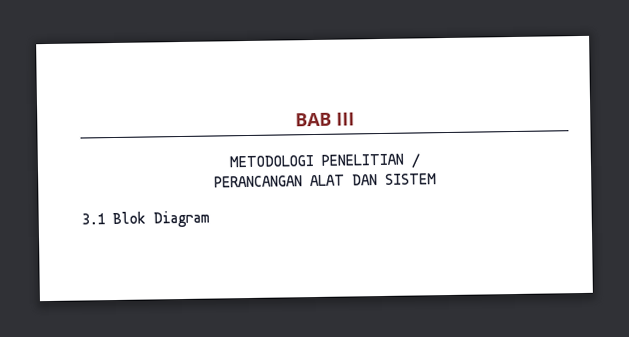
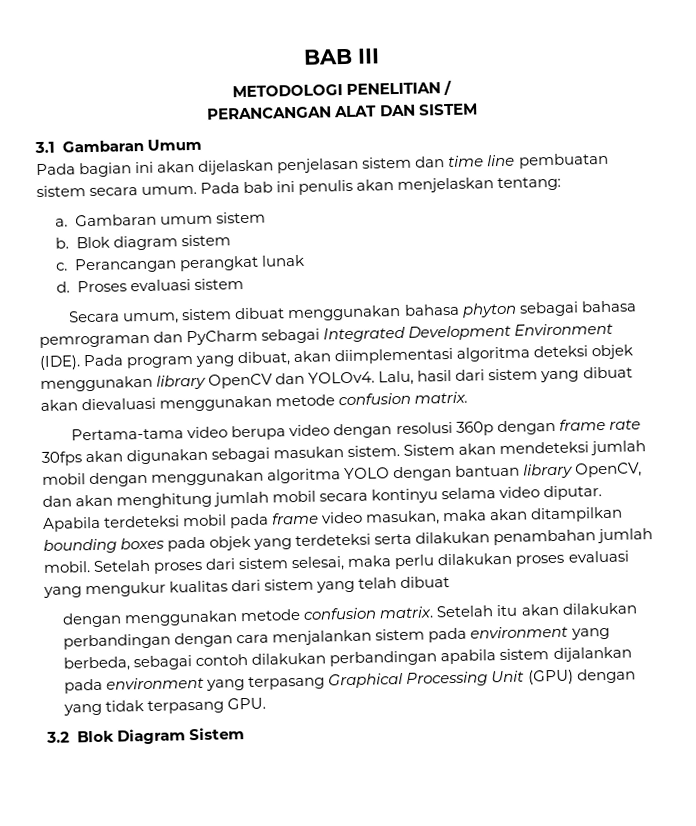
(106, 219) none -> [61,138,202,153] [36,152,609,178] [36,176,562,198] [55,211,266,227] [55,234,231,251] [56,254,305,274] [56,278,244,293] [68,300,637,325] [39,322,614,349] [39,344,634,371] [40,366,633,393] [40,391,469,412] [71,418,641,441] [41,440,647,466] [42,462,643,488] [42,485,603,509] [42,506,624,532] [43,528,654,554] [43,550,629,574] [43,576,451,598] [62,602,637,628] [63,625,610,650] [63,646,632,672] [64,668,636,694] [63,697,267,716] [46,731,70,743] Gambaran Umum // Pada bagian ini akan dijelaskan penjelasan sistem dan time line pembuatan sistem secara umum. Pada bab ini penulis akan menjelaskan tentang: // a. Gambaran umum sistem // b. Blok diagram sistem // c. Perancangan perangkat lunak // d. Proses evaluasi sistem // Secara umum, sistem dibuat menggunakan bahasa phyton sebagai bahasa pemrograman dan PyCharm sebagai Integrated Development Environment (IDE). Pada program yang dibuat, akan diimplementasi algoritma deteksi objek menggunakan library OpenCV dan YOLOv4. Lalu, hasil dari sistem yang dibuat akan dievaluasi menggunakan metode confusion matrix. // Pertama-tama video berupa video dengan resolusi 360p dengan frame rate 30fps akan digunakan sebagai masukan sistem. Sistem akan mendeteksi jumlah mobil dengan menggunakan algoritma YOLO dengan bantuan library OpenCV, dan akan menghitung jumlah mobil secara kontinyu selama video diputar. Apabila terdeteksi mobil pada frame video masukan, maka akan ditampilkan bounding boxes pada objek yang terdeteksi serta dilakukan penambahan jumlah mobil. Setelah proses dari sistem selesai, maka perlu dilakukan proses evaluasi yang mengukur kualitas dari sistem yang telah dibuat // dengan menggunakan metode confusion matrix. Setelah itu akan dilakukan perbandingan dengan cara menjalankan sistem pada environment yang berbeda, sebagai contoh dilakukan perbandingan apabila sistem dijalankan pada environment yang terpasang Graphical Processing Unit (GPU) dengan yang tidak terpasang GPU. // 3.2
(211, 219) none -> [188,727,245,741] Sistem

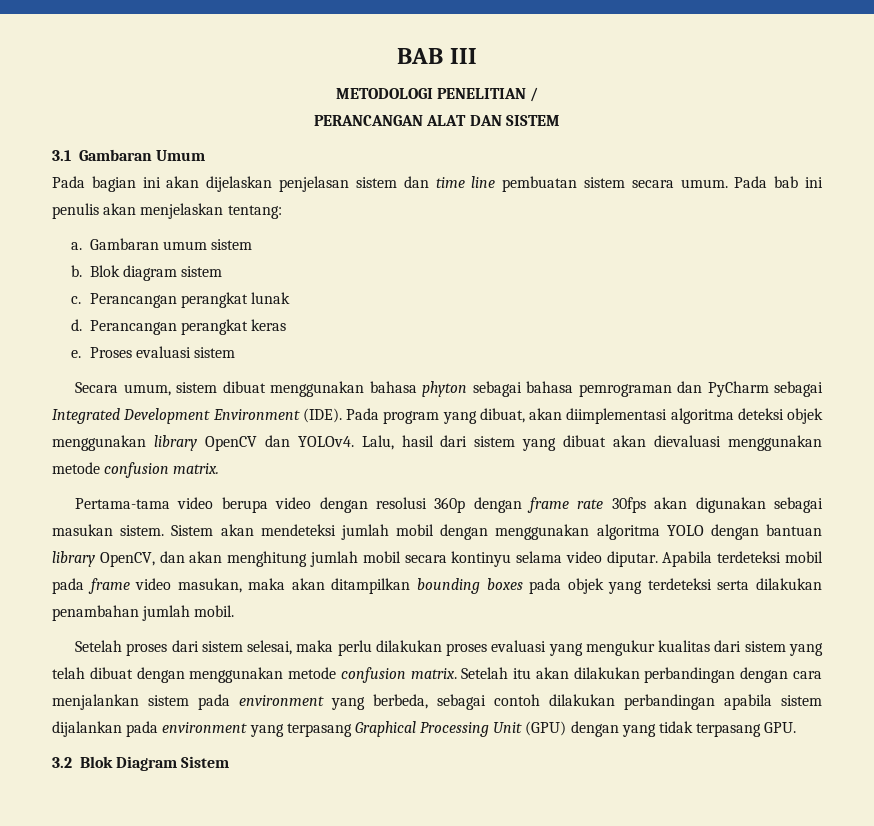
(71, 287) none -> [89,319,286,335] [70,350,81,358] Perancangan perangkat keras // e.
(91, 567) none -> (235, 611) //
(451, 582) // -> (133, 673) none

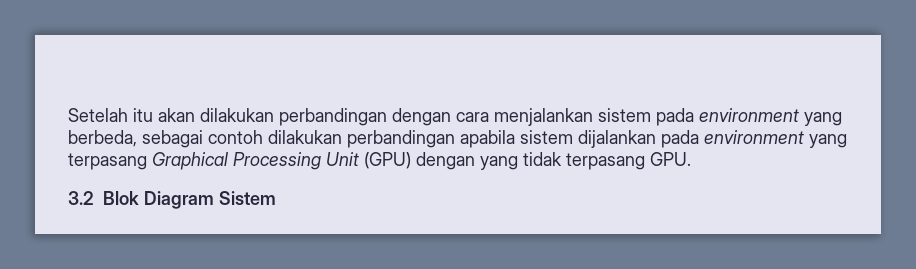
[397,48,477,64] [335,87,539,102] [314,115,560,126] [52,149,205,161] [52,176,823,192] [52,203,282,219] [70,238,252,250] [70,265,222,281] [70,292,290,308] [70,319,286,335] [70,346,235,358] [75,381,823,397] [52,408,823,424] [52,435,822,451] [52,462,220,478] [75,497,824,513] [52,524,822,540] [52,551,824,567] [52,578,822,594] [52,605,235,621] [75,640,824,656] [52,667,457,683] BAB III // METODOLOGI PENELITIAN / // PERANCANGAN ALAT DAN SISTEM // 3.1 Gambaran Umum // Pada bagian ini akan dijelaskan penjelasan sistem dan time line pembuatan sistem secara umum. Pada bab ini penulis akan menjelaskan tentang: // a. Gambaran umum sistem // b. Blok diagram sistem // c. Perancangan perangkat lunak // d. Perancangan perangkat keras // e. Proses evaluasi sistem // Secara umum, sistem dibuat menggunakan bahasa phyton sebagai bahasa pemrograman dan PyCharm sebagai Integrated Development Environment (IDE). Pada program yang dibuat, akan diimplementasi algoritma deteksi objek menggunakan library OpenCV dan YOLOv4. Lalu, hasil dari sistem yang dibuat akan dievaluasi menggunakan metode confusion matrix. // Pertama-tama video berupa video dengan resolusi 360p dengan frame rate 30fps akan digunakan sebagai masukan sistem. Sistem akan mendeteksi jumlah mobil dengan menggunakan algoritma YOLO dengan bantuan library OpenCV, dan akan menghitung jumlah mobil secara kontinyu selama video diputar. Apabila terdeteksi mobil pada frame video masukan, maka akan ditampilkan bounding boxes pada objek yang terdeteksi serta dilakukan penambahan jumlah mobil. // Setelah proses dari sistem selesai, maka perlu dilakukan proses evaluasi yang mengukur kualitas dari sistem yang telah dibuat dengan menggunakan metode confusion matrix. -> (68, 115) none

